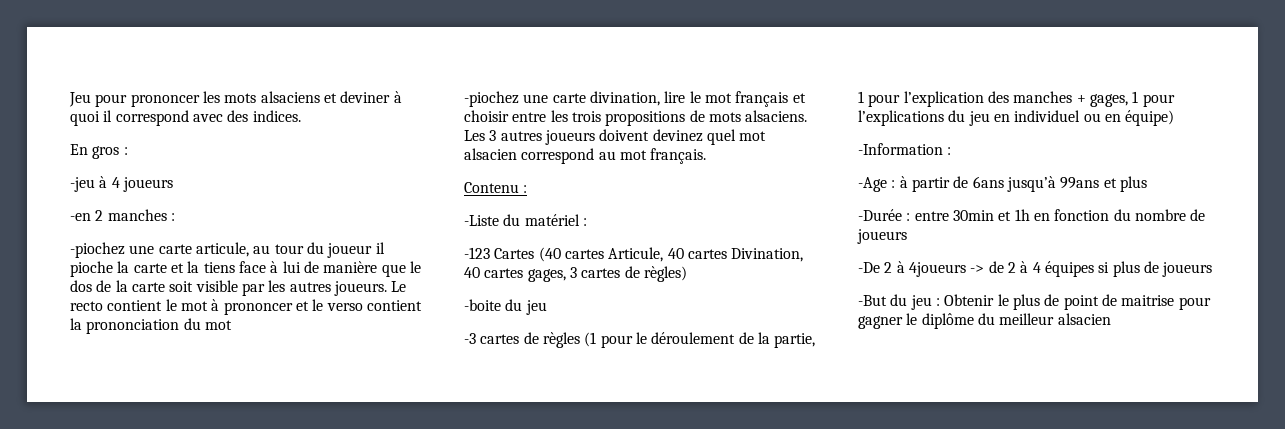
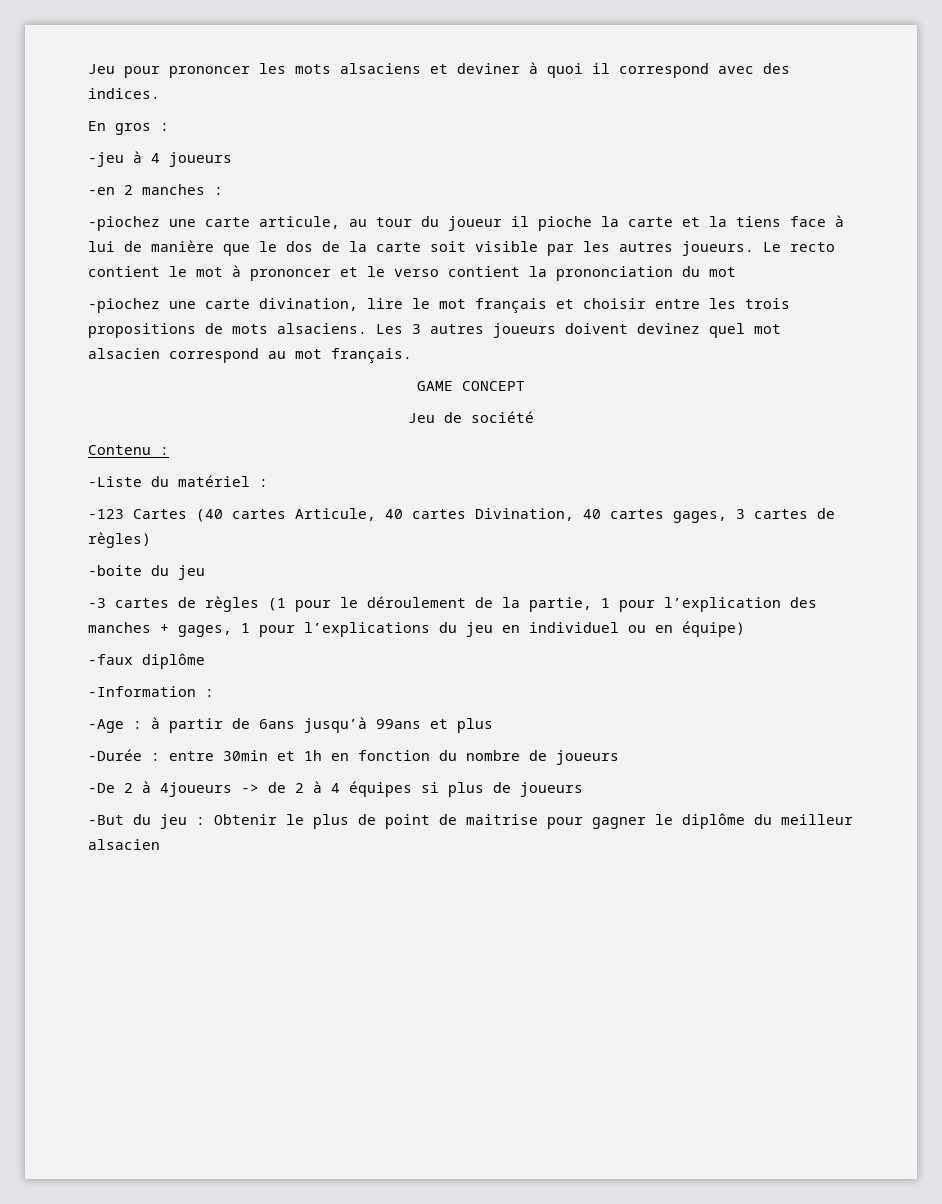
(707, 156) none -> [417,381,525,391] [408,411,534,423] // GAME CONCEPT // Jeu de société
(1175, 118) none -> [88,653,205,669] // -faux diplôme

